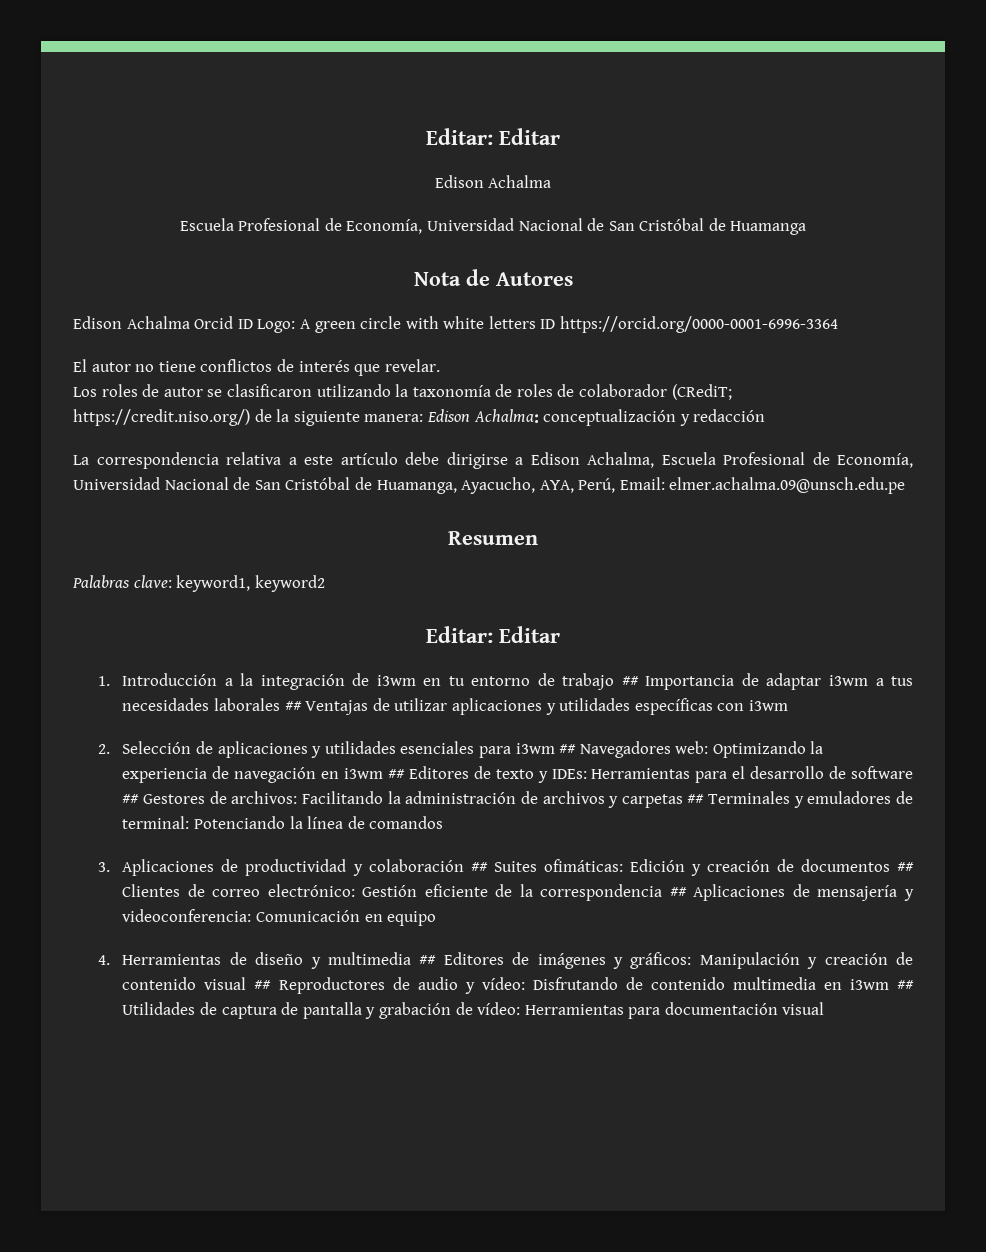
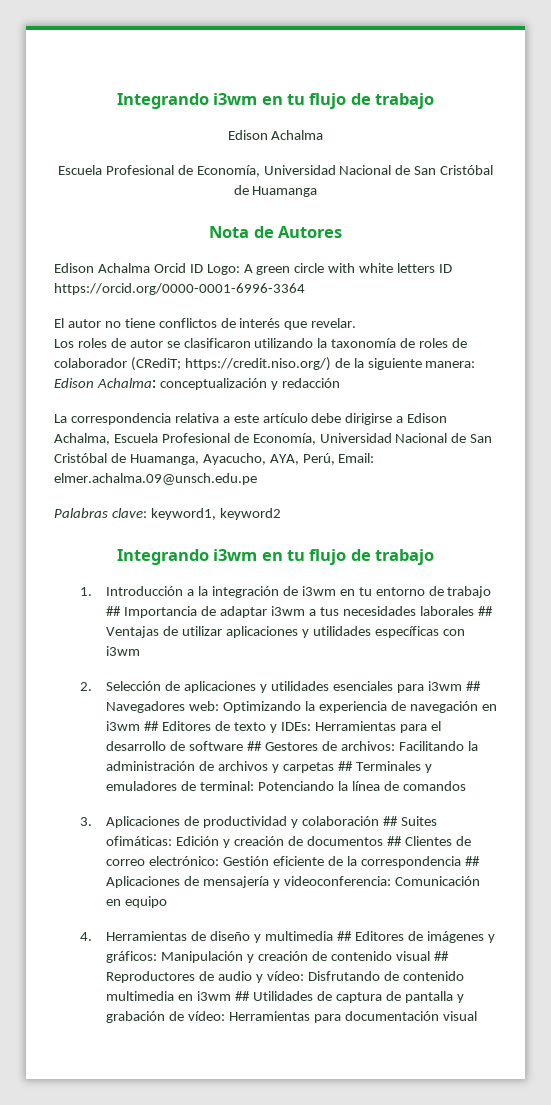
[426,128,560,145] Editar: Editar -> [116,93,435,109] Integrando i3wm en tu flujo de trabajo
[448,531,538,545] // Resumen -> (257, 479) none
[426,626,560,643] Editar: Editar -> [116,549,435,565] Integrando i3wm en tu flujo de trabajo

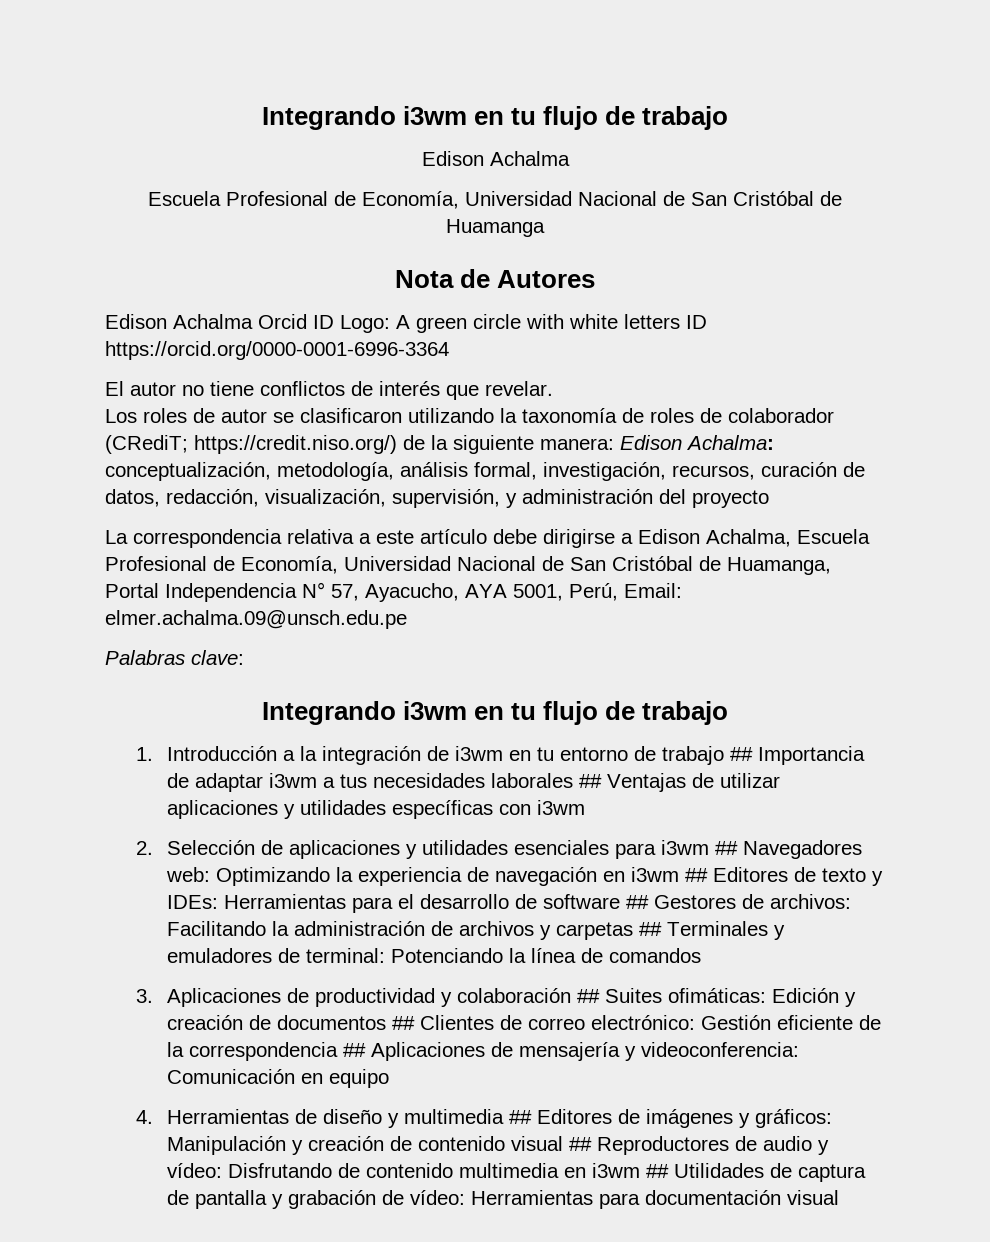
[159,378,340,390] conceptualización y redacción -> [105,462,865,481] [105,489,769,508] conceptualización, metodología, análisis formal, investigación, recursos, curación de datos, redacción, visualización, supervisión, y administración del proyecto
[202,453,299,465] Ayacucho, AYA, -> [105,582,563,602] Portal Independencia N° 57, Ayacucho, AYA 5001,
[150,508,281,520] keyword1, keyword2 -> (244, 657) none

